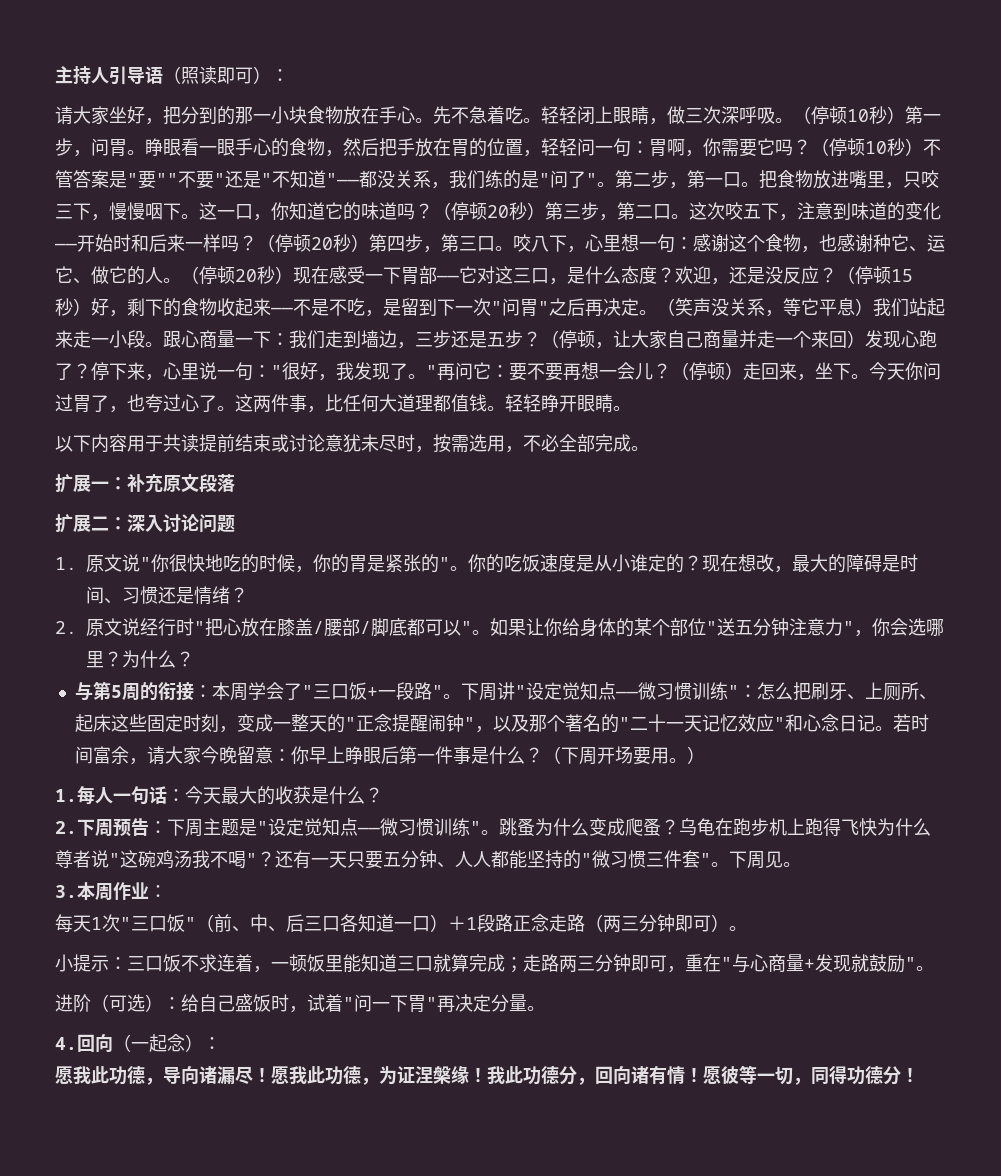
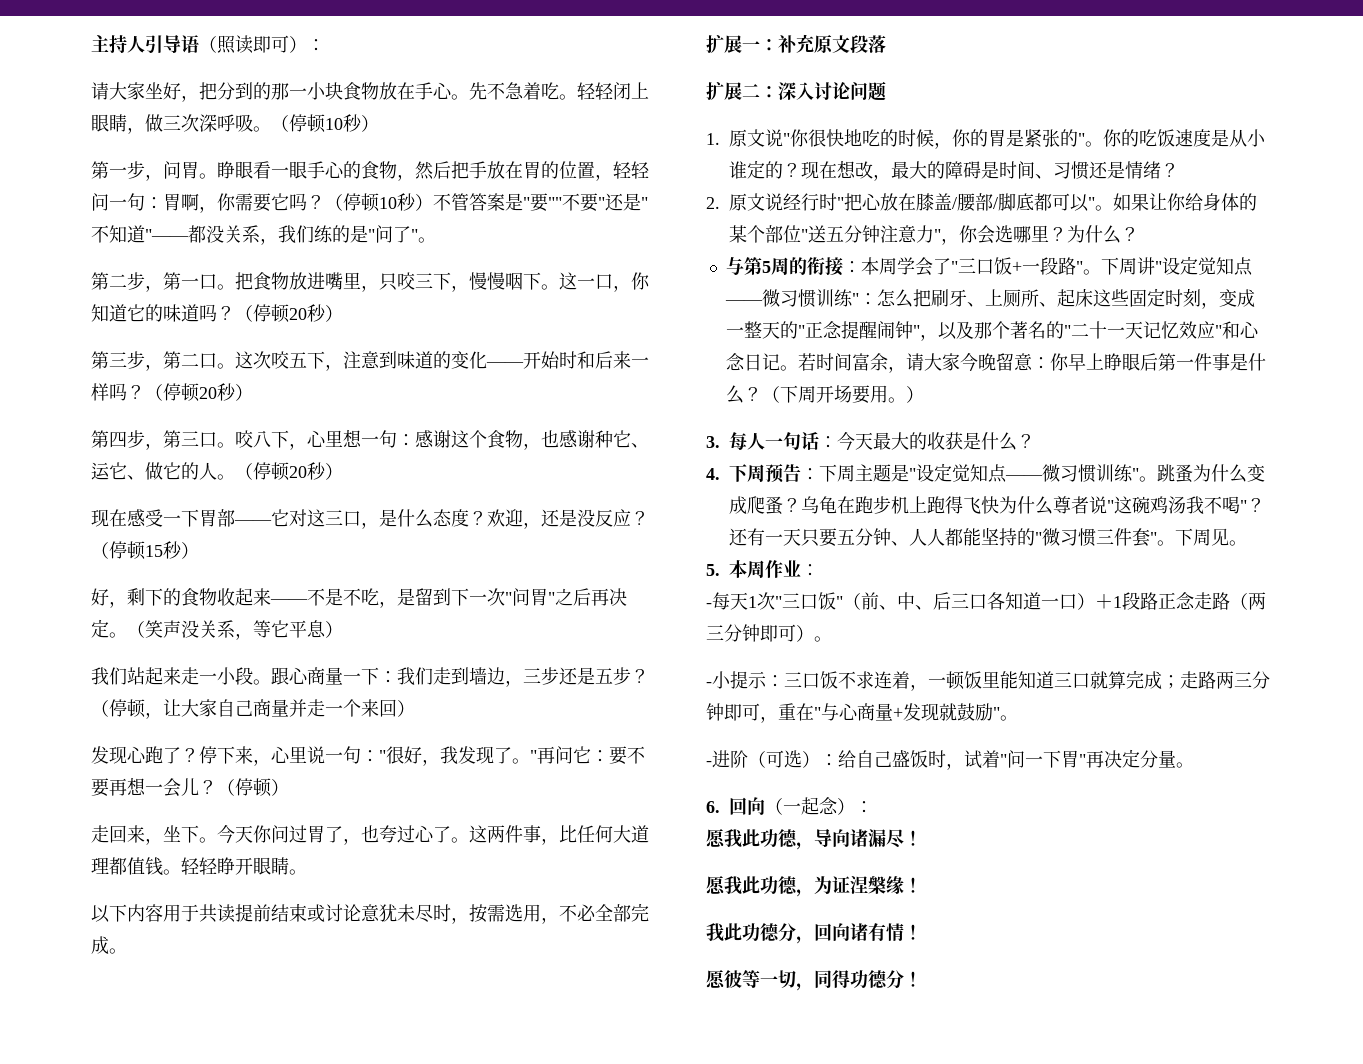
(905, 115) none -> (379, 123) //
(615, 184) none -> (436, 240) //
(545, 211) none -> (343, 313) //
(369, 243) none -> (253, 392) //
(293, 275) none -> (343, 471) //
(91, 307) none -> (199, 550) //
(873, 307) none -> (343, 629) //
(865, 339) none -> (415, 708) //
(743, 371) none -> (289, 787) //
[55,789,77,802] 1. -> [706,436,720,448] 3.
[55,821,77,834] 2. -> [706,468,720,480] 4.
[55,885,77,898] 3. -> [706,564,720,576] 5.
(167, 891) none -> [706,603,712,608] -
(747, 928) none -> [706,682,712,687] -
(934, 968) none -> [706,761,712,766] -
[55,1037,77,1050] 4. -> [706,801,720,813] 6.
(271, 1075) none -> (922, 838) //
(487, 1075) none -> (922, 885) //
(703, 1075) none -> (922, 932) //

